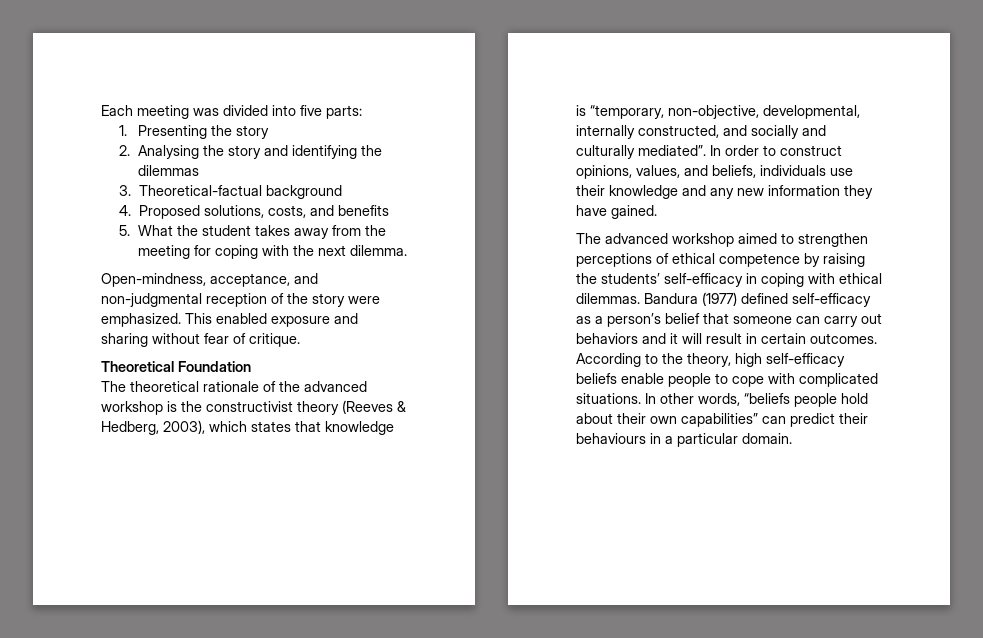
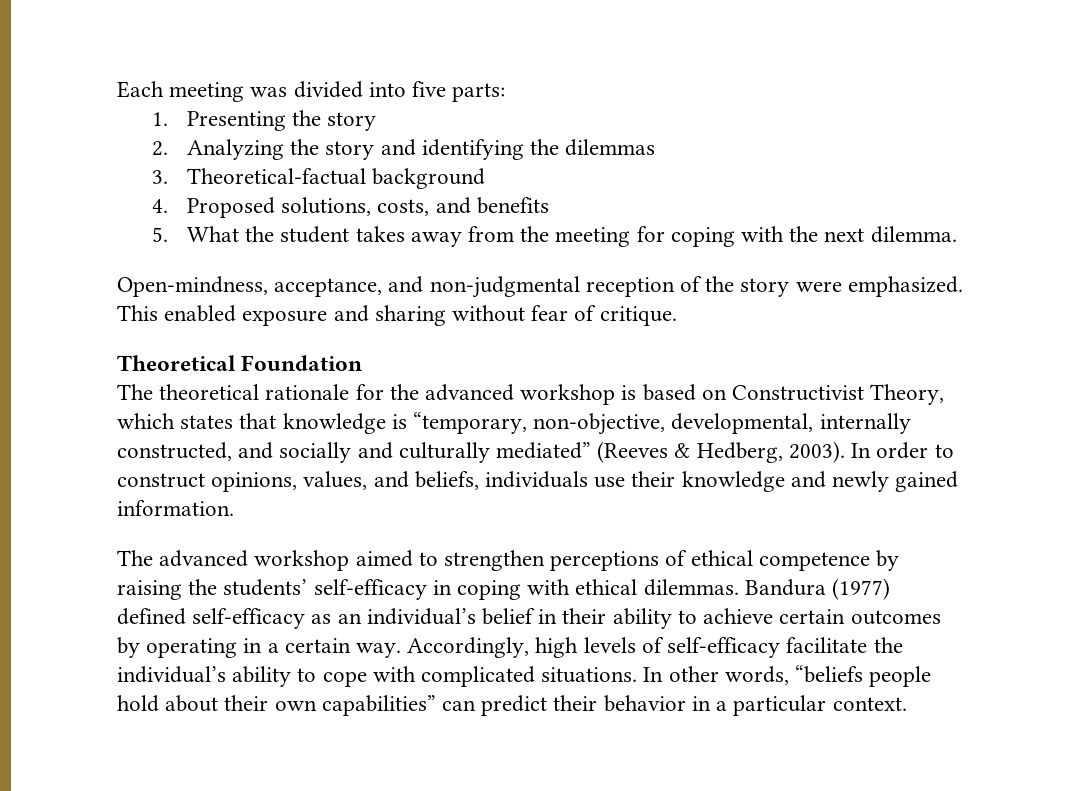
[137,145,199,159] Analysing -> [186,139,284,160] Analyzing
[263,381,276,392] of -> [355,384,384,400] for
[181,400,406,415] [101,420,205,435] the constructivist theory (Reeves & Hedberg, 2003), -> [642,384,945,405] based on Constructivist Theory,
[638,145,706,156] mediated”. -> [496,441,845,463] mediated” (Reeves & Hedberg, 2003).
[710,185,873,199] [576,205,657,219] any new information they have gained. -> [832,471,959,492] [117,500,234,516] newly gained information.
[595,313,882,327] [576,333,877,344] [576,353,845,367] [576,373,711,387] a person’s belief that someone can carry out behaviors and it will result in certain outcomes. According to the theory, high self-efficacy beliefs enable people -> [337,608,941,629] [117,637,903,658] [117,666,292,687] an individual’s belief in their ability to achieve certain outcomes by operating in a certain way. Accordingly, high levels of self-efficacy facilitate the individual’s ability
[576,433,646,444] behaviours -> [603,695,686,712] behavior
[742,433,792,444] domain. -> [832,697,907,711] context.

